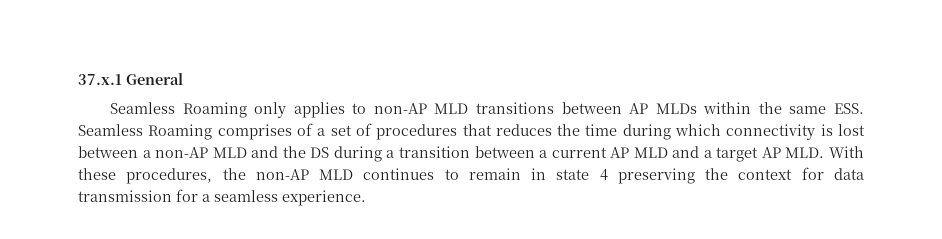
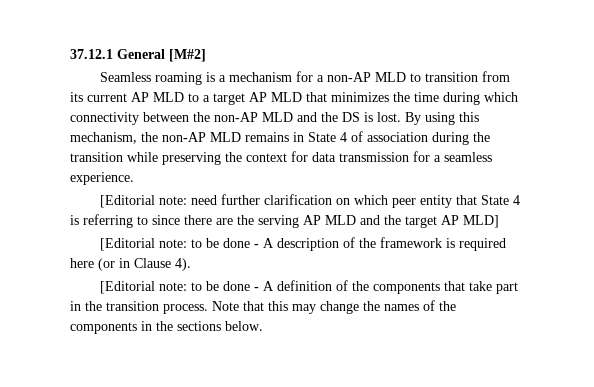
[78,74,122,85] 37.x.1 -> [70,49,113,59] 37.12.1
[110,102,865,118] [78,123,552,140] // Seamless Roaming only applies to non-AP MLD transitions between AP MLDs within the same ESS. Seamless Roaming comprises of a set of procedures that reduces -> [169,49,206,62] [99,71,510,85] [70,92,389,105] [M#2] // Seamless roaming is a mechanism for a non-AP MLD to transition from its current AP MLD to a target AP MLD that minimizes
[820,124,865,136] [78,146,151,158] is lost between a -> [143,112,210,122] between the
[333,146,864,162] [78,168,608,184] during a transition between a current AP MLD and a target AP MLD. With these procedures, the non-AP MLD continues to remain in state 4 -> [364,112,479,125] [70,131,490,145] [70,152,158,162] is lost. By using this mechanism, the non-AP MLD remains in State 4 of association during the transition while
(366, 198) none -> [99,194,520,208] [70,214,499,228] [99,237,506,251] [70,258,191,271] [99,280,518,294] [70,300,456,314] [70,321,263,334] // [Editorial note: need further clarification on which peer entity that State 4 is referring to since there are the serving AP MLD and the target AP MLD] // [Editorial note: to be done - A description of the framework is required here (or in Clause 4). // [Editorial note: to be done - A definition of the components that take part in the transition process. Note that this may change the names of the components in the sections below.

